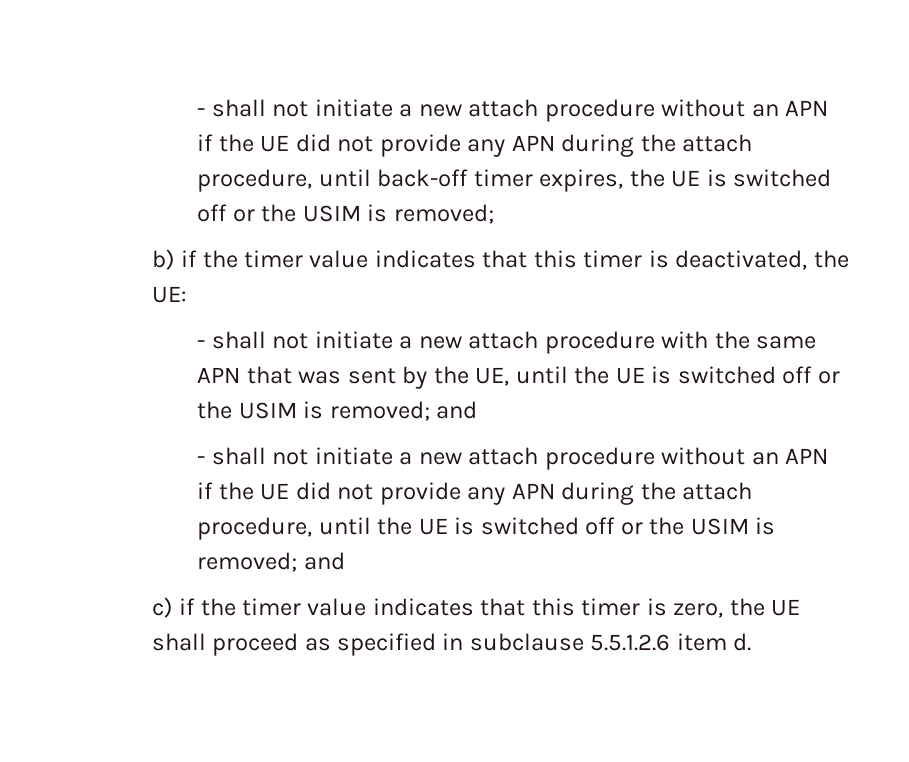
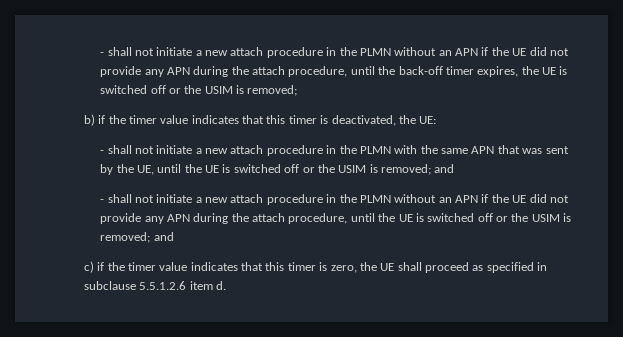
[197,99,655,122] - shall not initiate a new attach procedure -> [100,47,391,58] - shall not initiate a new attach procedure in the PLMN
(371, 178) none -> [378,66,396,75] the
(655, 342) none -> [326,145,391,154] in the PLMN
(655, 458) none -> [326,194,391,203] in the PLMN

